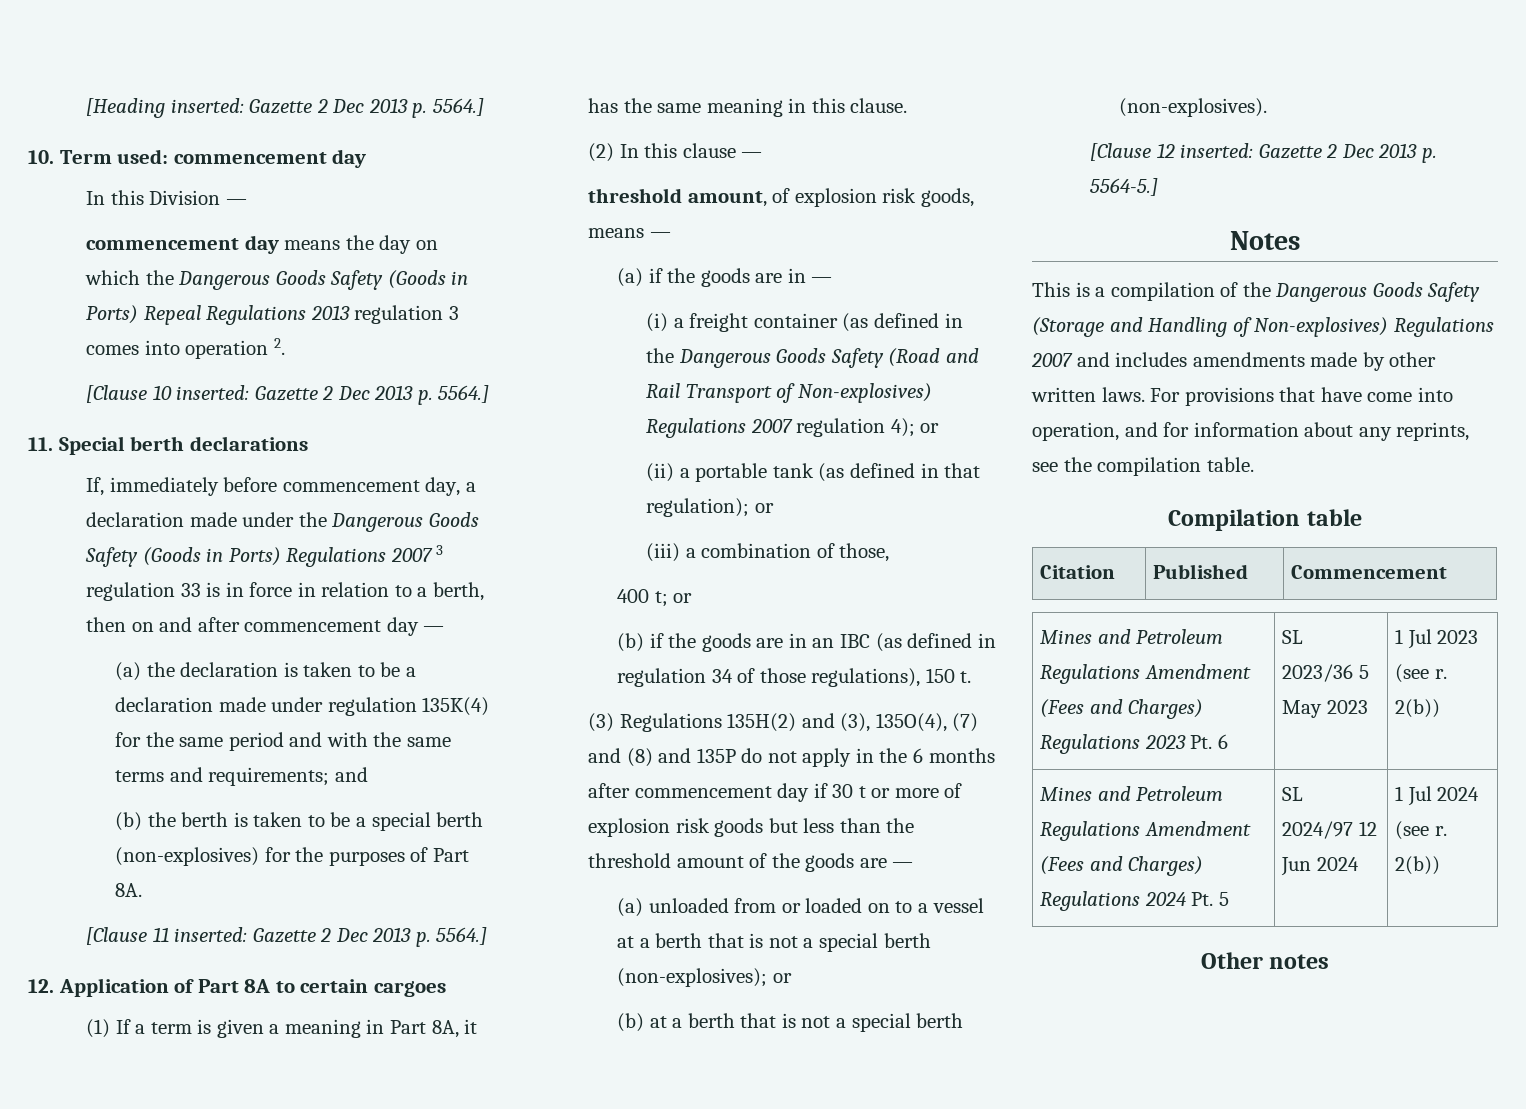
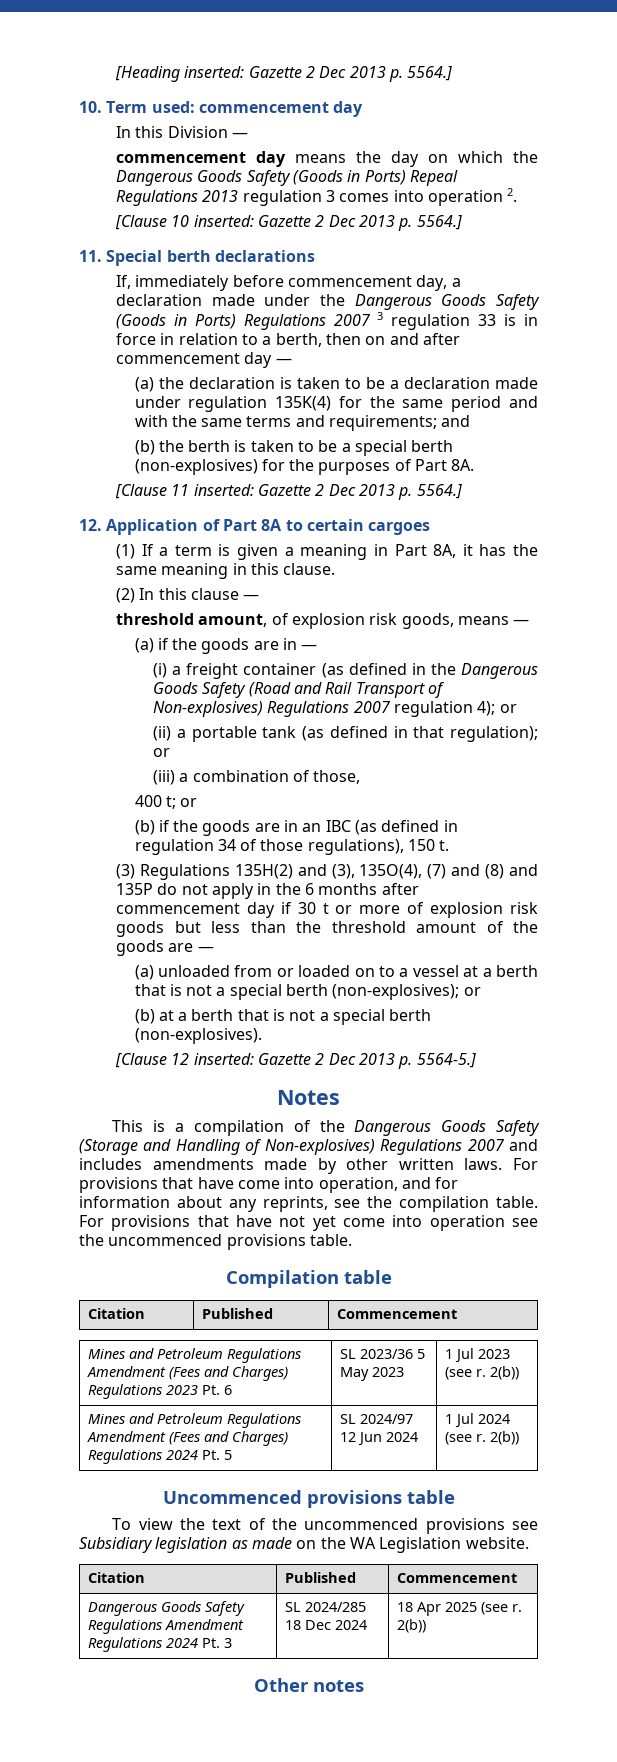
(1254, 464) none -> [79,1215,538,1231] [79,1234,352,1250] For provisions that have not yet come into operation see the uncommenced provisions table.
(1441, 865) none -> [162,1490,455,1508] [112,1518,538,1534] [79,1537,529,1553] [88,1572,146,1583] [285,1572,357,1583] [397,1573,518,1583] [88,1601,246,1616] [88,1619,245,1634] [88,1637,233,1652] [285,1602,367,1612] [285,1620,368,1630] [397,1602,523,1616] [397,1619,427,1633] // Uncommenced provisions table // To view the text of the uncommenced provisions see Subsidiary legislation as made on the WA Legislation website. // Citation | Published | Commencement // Dangerous Goods Safety Regulations Amendment Regulations 2024 Pt. 3 | SL 2024/285 18 Dec 2024 | 18 Apr 2025 (see r. 2(b))

